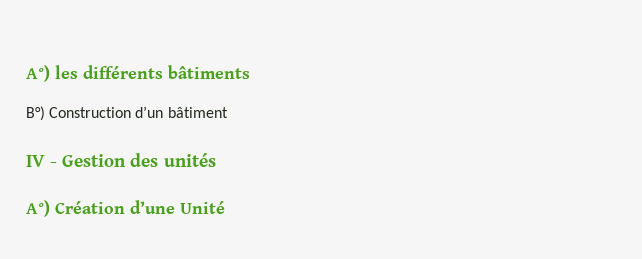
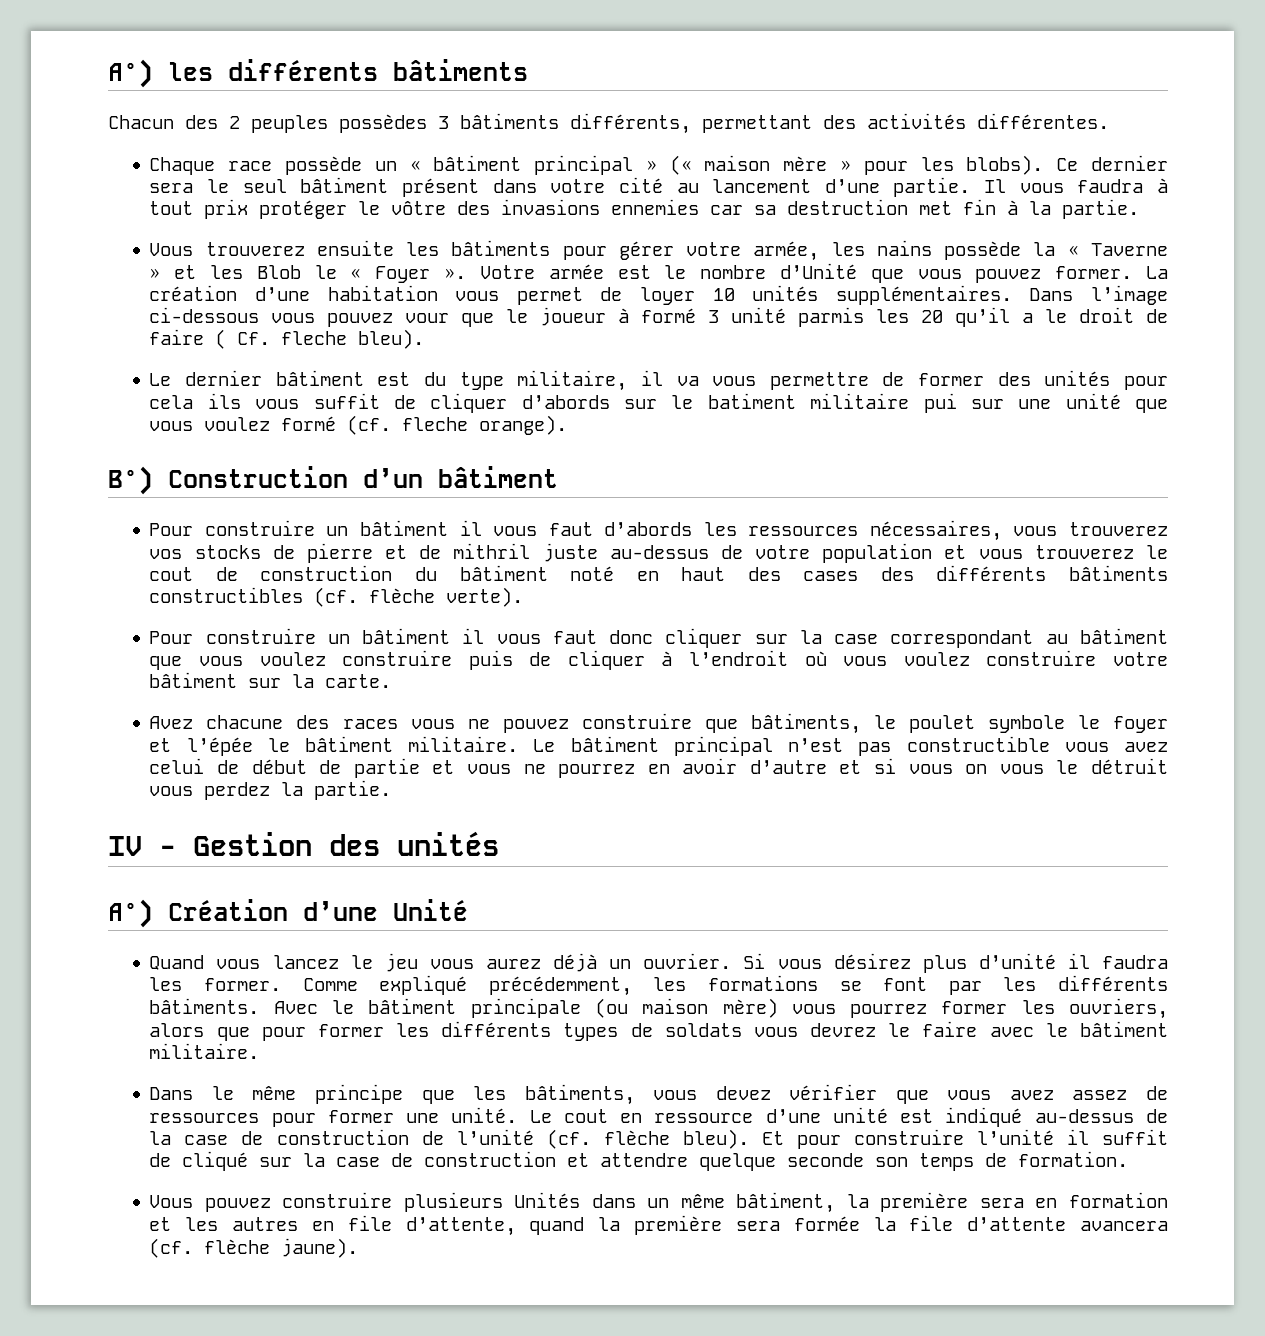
[26,106,228,121] B°) Construction d’un bâtiment -> [108,113,1109,134] [149,155,1168,175] [149,177,1169,197] [149,199,1140,219] [149,240,1169,261] [149,263,1168,283] [149,285,1168,305] [149,307,1168,327] [149,329,425,349] [149,370,1169,391] [149,393,1169,413] [149,415,568,435] [108,466,558,495] [149,520,1169,541] [149,543,1168,563] [149,565,1169,581] [149,587,524,607] [149,628,1169,648] [149,650,1168,670] [149,672,392,688] [149,713,1168,734] [149,736,1168,756] [149,758,1169,778] [149,780,392,800] Chacun des 2 peuples possèdes 3 bâtiments différents, permettant des activités différentes. // Chaque race possède un « bâtiment principal » (« maison mère » pour les blobs). Ce dernier sera le seul bâtiment présent dans votre cité au lancement d’une partie. Il vous faudra à tout prix protéger le vôtre des invasions ennemies car sa destruction met fin à la partie. // Vous trouverez ensuite les bâtiments pour gérer votre armée, les nains possède la « Taverne » et les Blob le « Foyer ». Votre armée est le nombre d’Unité que vous pouvez former. La création d’une habitation vous permet de loyer 10 unités supplémentaires. Dans l’image ci-dessous vous pouvez vour que le joueur à formé 3 unité parmis les 20 qu’il a le droit de faire ( Cf. fleche bleu). // Le dernier bâtiment est du type militaire, il va vous permettre de former des unités pour cela ils vous suffit de cliquer d’abords sur le batiment militaire pui sur une unité que vous voulez formé (cf. fleche orange). // B°) Construction d’un bâtiment // Pour construire un bâtiment il vous faut d’abords les ressources nécessaires, vous trouverez vos stocks de pierre et de mithril juste au-dessus de votre population et vous trouverez le cout de construction du bâtiment noté en haut des cases des différents bâtiments constructibles (cf. flèche verte). // Pour construire un bâtiment il vous faut donc cliquer sur la case correspondant au bâtiment que vous voulez construire puis de cliquer à l’endroit où vous voulez construire votre bâtiment sur la carte. // Avez chacune des races vous ne pouvez construire que bâtiments, le poulet symbole le foyer et l’épée le bâtiment militaire. Le bâtiment principal n’est pas constructible vous avez celui de début de partie et vous ne pourrez en avoir d’autre et si vous on vous le détruit vous perdez la partie.
(225, 207) none -> [149,953,1168,973] [149,975,1168,996] [149,998,1169,1019] [149,1021,1168,1041] [149,1043,260,1059] [149,1084,1168,1105] [149,1107,1168,1127] [149,1129,1168,1149] [149,1151,1129,1171] [149,1192,1169,1213] [149,1215,1169,1236] [149,1238,359,1258] // Quand vous lancez le jeu vous aurez déjà un ouvrier. Si vous désirez plus d’unité il faudra les former. Comme expliqué précédemment, les formations se font par les différents bâtiments. Avec le bâtiment principale (ou maison mère) vous pourrez former les ouvriers, alors que pour former les différents types de soldats vous devrez le faire avec le bâtiment militaire. // Dans le même principe que les bâtiments, vous devez vérifier que vous avez assez de ressources pour former une unité. Le cout en ressource d’une unité est indiqué au-dessus de la case de construction de l’unité (cf. flèche bleu). Et pour construire l’unité il suffit de cliqué sur la case de construction et attendre quelque seconde son temps de formation. // Vous pouvez construire plusieurs Unités dans un même bâtiment, la première sera en formation et les autres en file d’attente, quand la première sera formée la file d’attente avancera (cf. flèche jaune).

